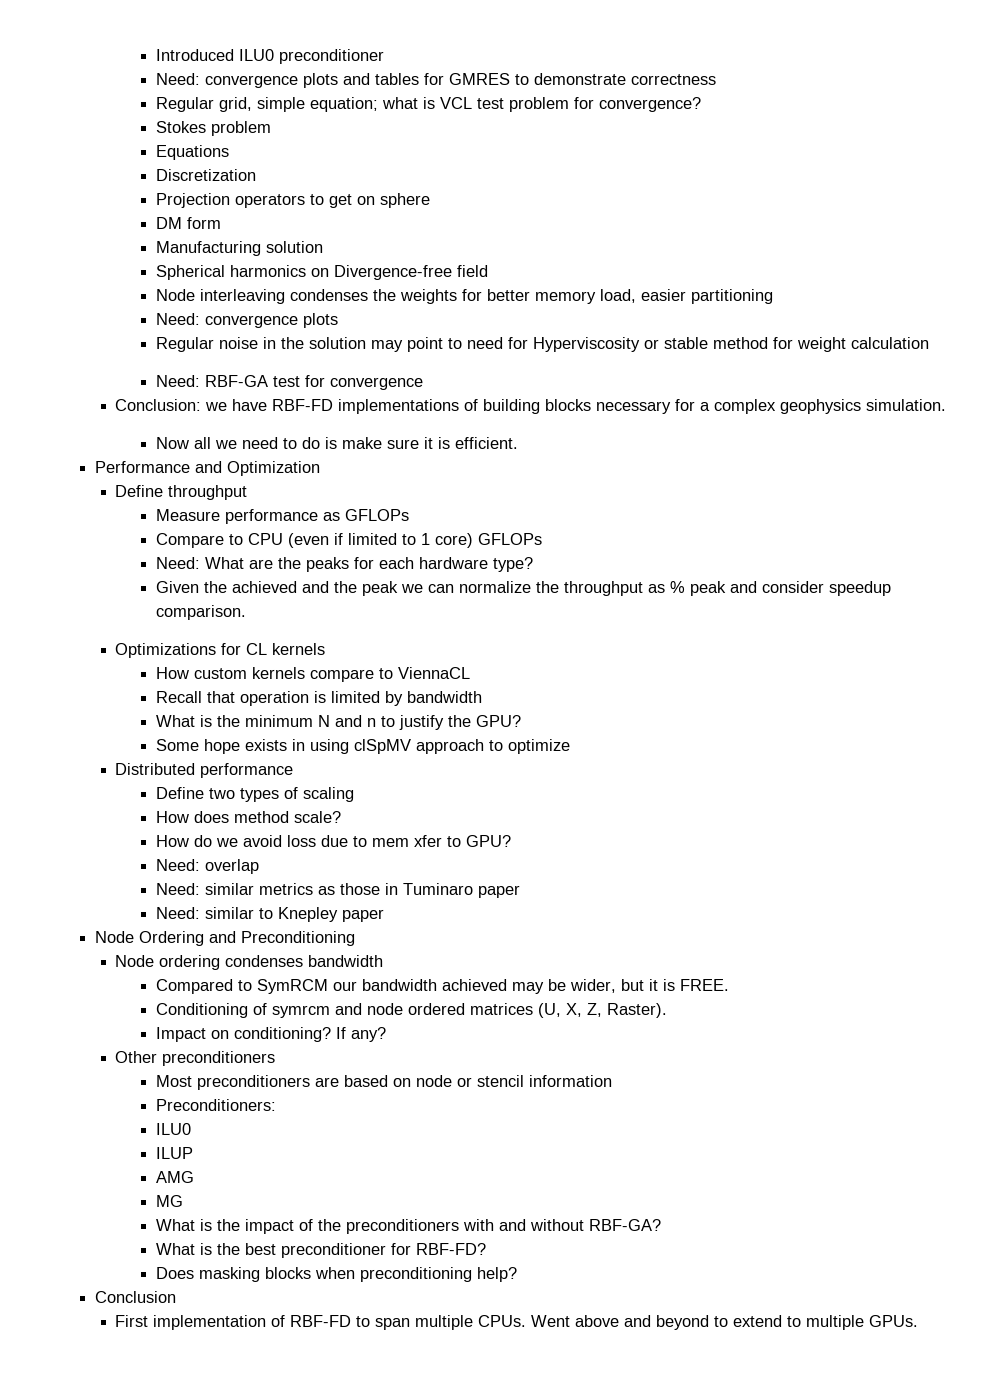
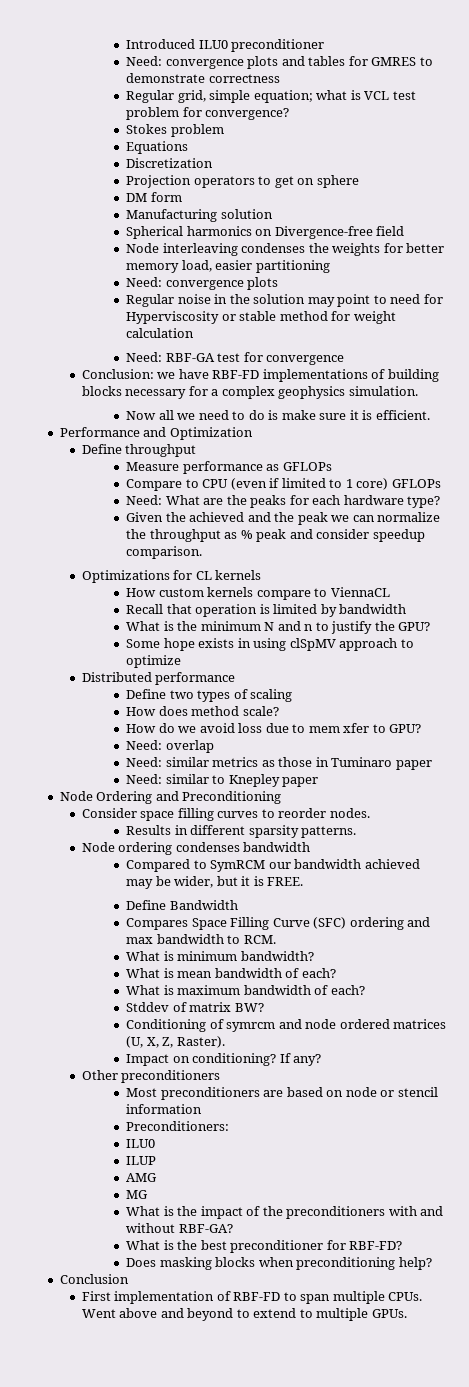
(356, 938) none -> [81,808,370,821] [126,825,357,838] // Consider space filling curves to reorder nodes. // Results in different sparsity patterns.
(729, 985) none -> [126,900,238,910] [126,917,431,930] [126,934,276,944] [126,951,314,961] [126,968,336,978] [126,985,365,995] [126,1002,264,1012] // Define Bandwidth // Compares Space Filling Curve (SFC) ordering and max bandwidth to RCM. // What is minimum bandwidth? // What is mean bandwidth of each? // What is maximum bandwidth of each? // Stddev of matrix BW?

